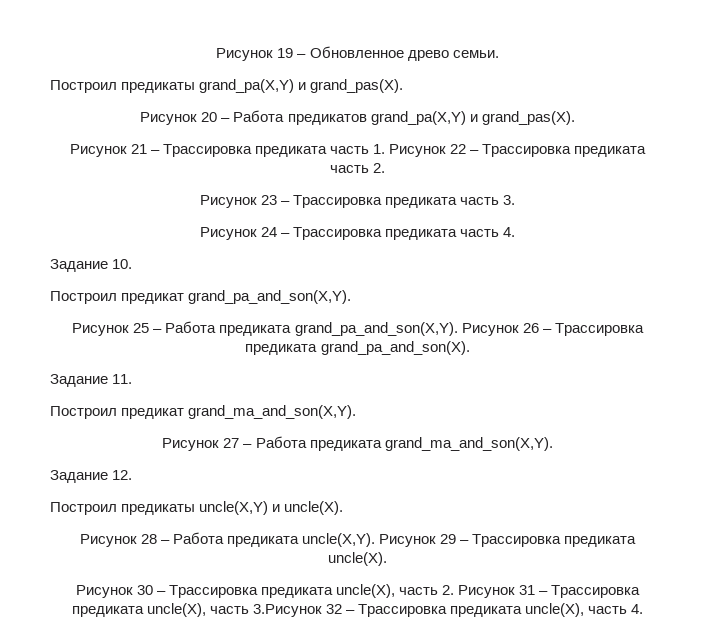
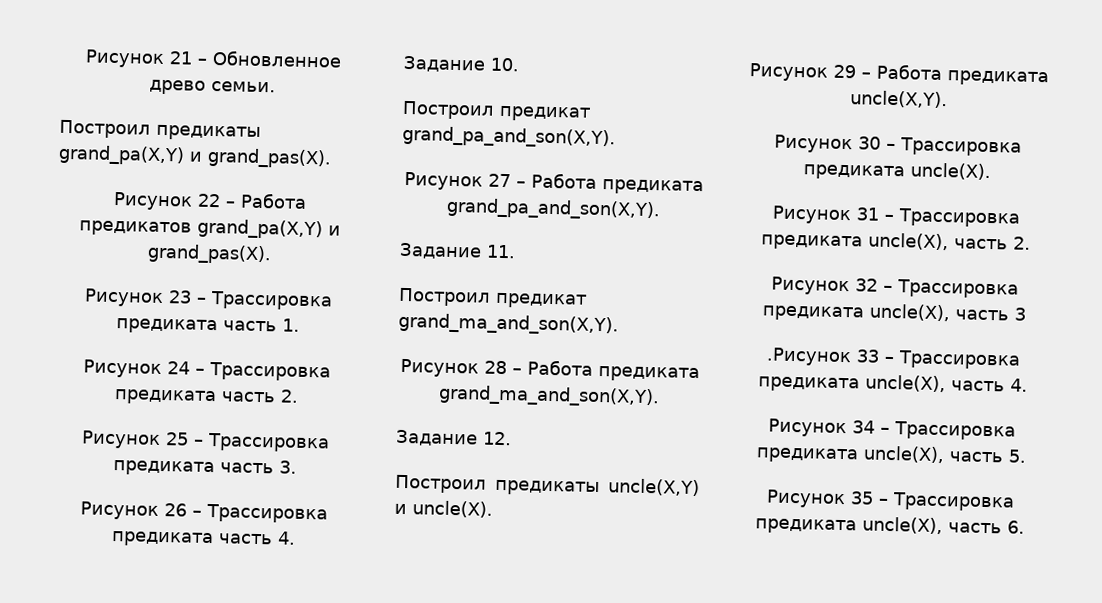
[216,48,294,61] Рисунок 19 -> [84,49,193,68] Рисунок 21
[201,112,218,122] 20 -> [197,193,221,208] 22
[130,144,147,154] 21 -> [167,290,192,304] 23
[389,144,467,157] Рисунок 22 -> [82,359,190,378] // Рисунок 24
[260,195,277,205] 23 -> [164,432,189,446] 25
[260,227,277,237] 24 -> [163,503,187,517] 26
[133,323,150,333] 25 -> [487,173,511,188] 27
[461,323,644,336] [245,341,470,355] Рисунок 26 – Трассировка предиката grand_pa_and_son(X). -> (661, 209) none
[223,438,240,448] 27 -> [483,360,507,375] 28
[140,534,157,544] 28 -> [832,64,856,79] 29
[379,534,637,547] [328,552,387,566] Рисунок 29 – Трассировка предиката uncle(X). -> (948, 99) none
[335,584,455,598] uncle(X), часть 2. -> [909,162,991,181] uncle(X). //
[252,604,322,617] 3.Рисунок -> [1012,236,1031,250] [770,276,850,296] 2. // Рисунок
[631,604,644,614] 4. -> [1013,307,1026,321] [765,347,1021,370] [757,374,1028,393] [767,418,1016,441] [755,445,1027,464] [765,489,1015,512] [754,516,1025,535] 3 // .Рисунок 33 – Трассировка предиката uncle(X), часть 4. // Рисунок 34 – Трассировка предиката uncle(X), часть 5. // Рисунок 35 – Трассировка предиката uncle(X), часть 6.

